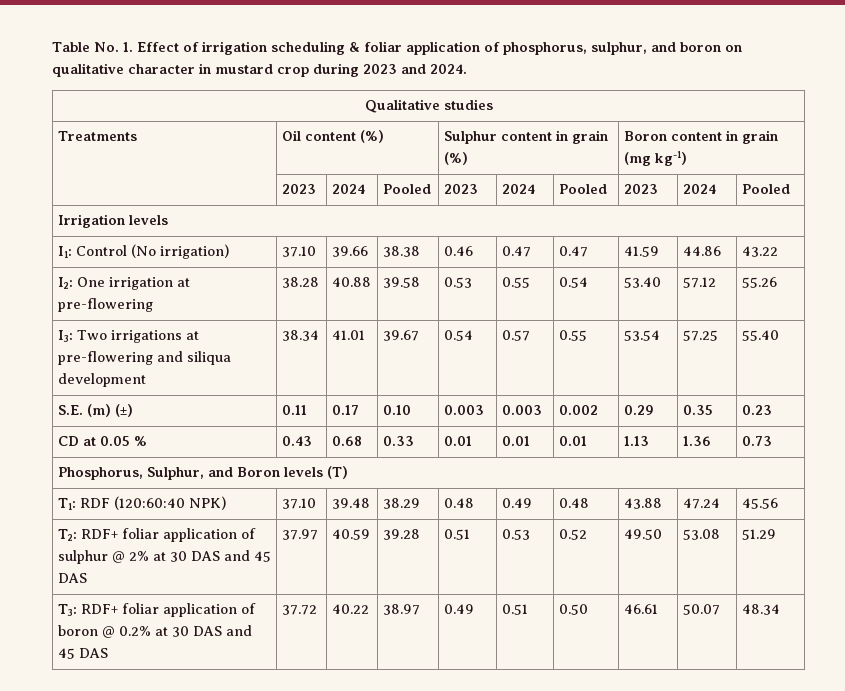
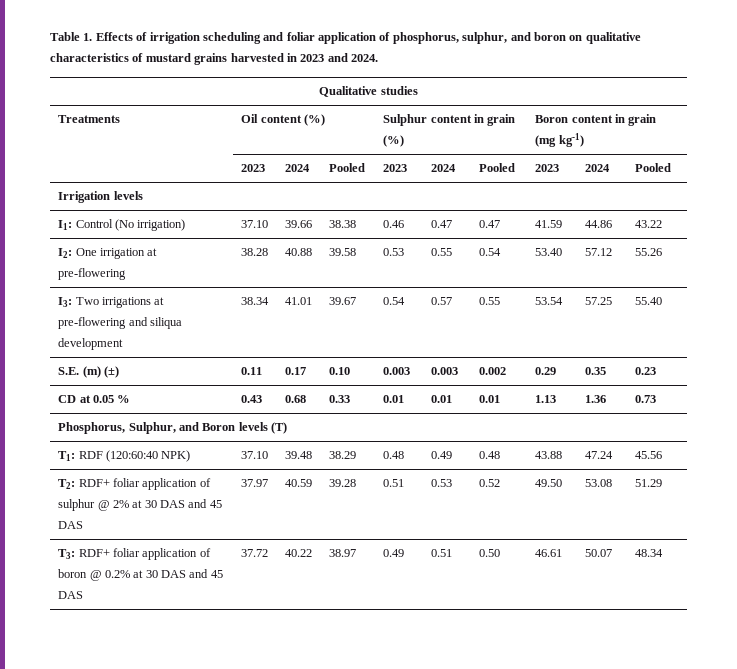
[93,42,179,52] No. 1. Effect -> [83,32,133,41] 1. Effects
[348,42,360,52] & -> [263,32,284,41] and
[128,63,359,77] character in mustard crop during -> [50,53,297,65] characteristics of mustard grains harvested in

